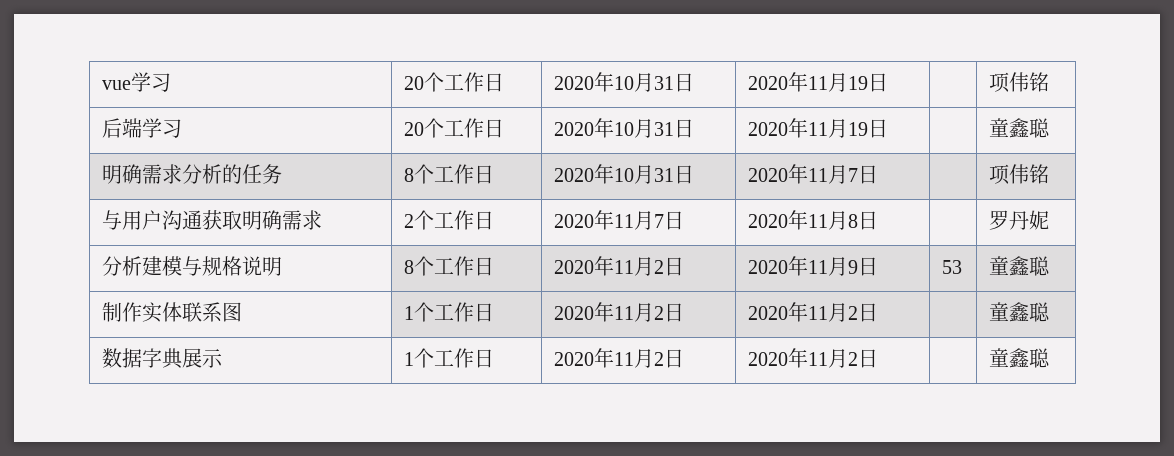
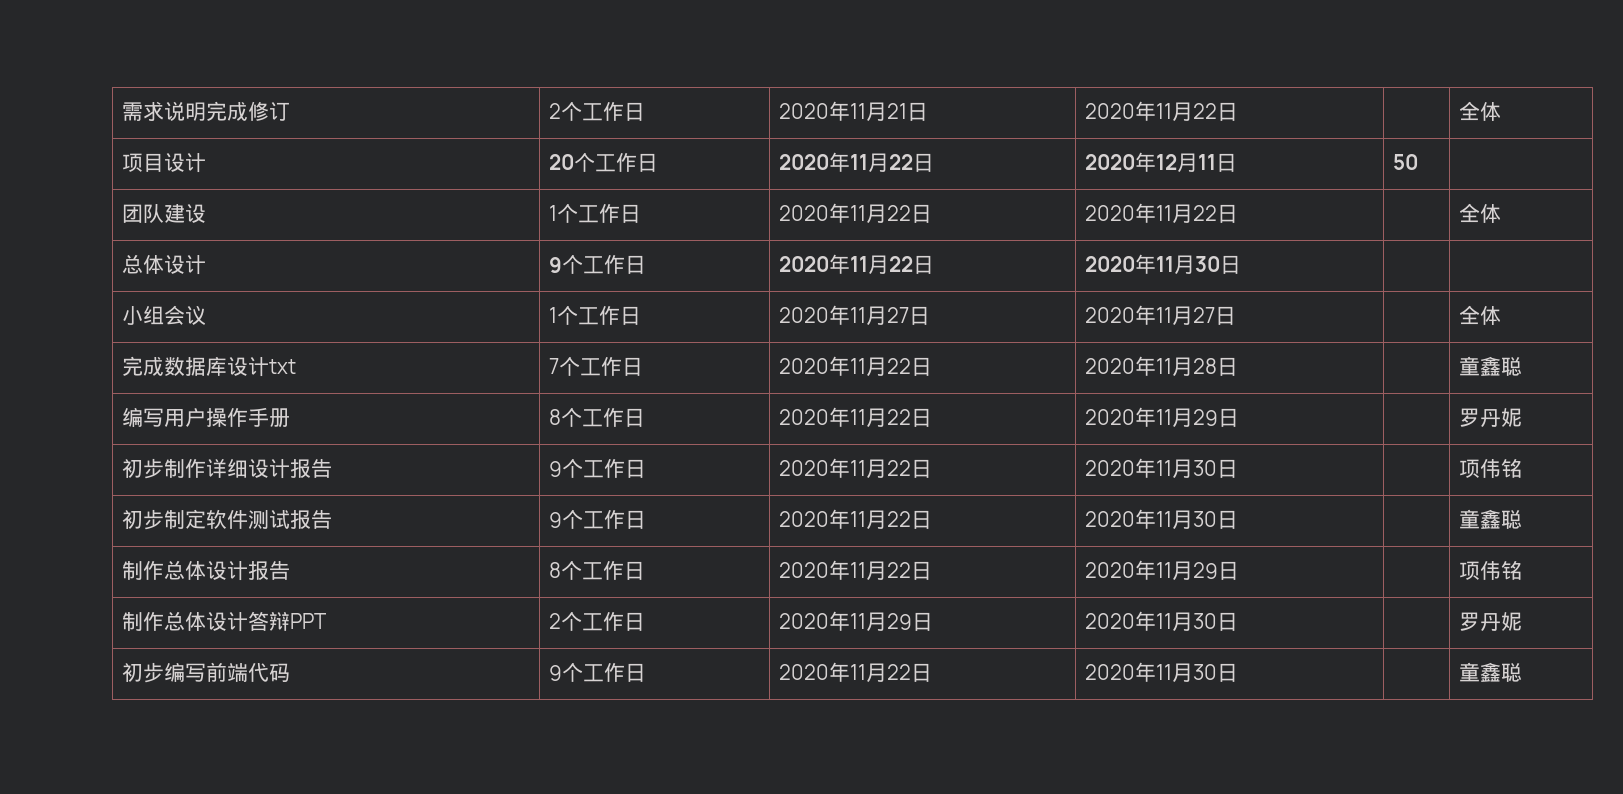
[101,72,171,92] [403,72,504,92] [553,72,694,92] [747,72,888,92] [988,72,1049,93] [101,118,182,138] [403,118,504,138] [553,118,694,138] [747,118,888,138] [988,118,1050,138] [101,164,282,184] [403,164,494,184] [553,164,694,184] [747,164,878,184] [988,164,1049,185] [101,210,322,230] [403,210,494,230] [553,210,684,230] [747,210,878,230] [988,210,1049,230] [101,256,282,276] [403,256,494,276] [553,256,684,276] [747,256,878,276] [941,260,962,274] [988,256,1050,276] [101,302,242,323] [403,302,494,322] [553,302,684,322] [747,302,878,322] [988,302,1050,322] [101,348,223,369] [403,348,494,368] [553,348,684,368] [747,348,878,368] [988,348,1050,368] vue学习 | 20个工作日 | 2020年10月31日 | 2020年11月19日 | | 项伟铭 // 后端学习 | 20个工作日 | 2020年10月31日 | 2020年11月19日 | | 童鑫聪 // 明确需求分析的任务 | 8个工作日 | 2020年10月31日 | 2020年11月7日 | | 项伟铭 // 与用户沟通获取明确需求 | 2个工作日 | 2020年11月7日 | 2020年11月8日 | | 罗丹妮 // 分析建模与规格说明 | 8个工作日 | 2020年11月2日 | 2020年11月9日 | 53 | 童鑫聪 // 制作实体联系图 | 1个工作日 | 2020年11月2日 | 2020年11月2日 | | 童鑫聪 // 数据字典展示 | 1个工作日 | 2020年11月2日 | 2020年11月2日 | | 童鑫聪 -> [121,101,290,121] [548,102,645,121] [778,101,928,121] [1084,101,1238,121] [1458,101,1501,121] [121,153,206,173] [548,153,658,172] [778,152,934,172] [1084,152,1237,172] [1392,154,1418,170] [121,204,206,224] [548,204,641,223] [778,203,932,223] [1084,203,1238,223] [1458,203,1501,223] [121,254,206,275] [548,255,646,274] [778,254,934,274] [1084,254,1241,274] [121,305,206,325] [548,306,641,325] [778,305,930,325] [1084,305,1236,325] [1458,305,1501,325] [121,356,296,377] [548,357,643,376] [778,356,932,376] [1084,356,1238,376] [1458,356,1522,376] [121,407,290,427] [548,408,645,427] [778,407,932,427] [1084,407,1239,427] [1458,408,1522,427] [121,458,332,479] [548,459,646,478] [778,458,932,478] [1084,458,1238,478] [1458,459,1522,478] [121,509,332,530] [548,510,646,529] [778,509,932,529] [1084,509,1238,529] [1458,509,1522,529] [121,560,290,581] [548,561,645,580] [778,560,932,580] [1084,560,1239,580] [1458,561,1522,580] [121,611,327,632] [548,612,645,631] [778,611,933,631] [1084,611,1238,631] [1458,612,1522,631] [121,662,290,683] [548,663,646,682] [778,662,932,682] [1084,662,1238,682] [1458,662,1522,682] 需求说明完成修订 | 2个工作日 | 2020年11月21日 | 2020年11月22日 | | 全体 // 项目设计 | 20个工作日 | 2020年11月22日 | 2020年12月11日 | 50 | // 团队建设 | 1个工作日 | 2020年11月22日 | 2020年11月22日 | | 全体 // 总体设计 | 9个工作日 | 2020年11月22日 | 2020年11月30日 | | // 小组会议 | 1个工作日 | 2020年11月27日 | 2020年11月27日 | | 全体 // 完成数据库设计txt | 7个工作日 | 2020年11月22日 | 2020年11月28日 | | 童鑫聪 // 编写用户操作手册 | 8个工作日 | 2020年11月22日 | 2020年11月29日 | | 罗丹妮 // 初步制作详细设计报告 | 9个工作日 | 2020年11月22日 | 2020年11月30日 | | 项伟铭 // 初步制定软件测试报告 | 9个工作日 | 2020年11月22日 | 2020年11月30日 | | 童鑫聪 // 制作总体设计报告 | 8个工作日 | 2020年11月22日 | 2020年11月29日 | | 项伟铭 // 制作总体设计答辩PPT | 2个工作日 | 2020年11月29日 | 2020年11月30日 | | 罗丹妮 // 初步编写前端代码 | 9个工作日 | 2020年11月22日 | 2020年11月30日 | | 童鑫聪

